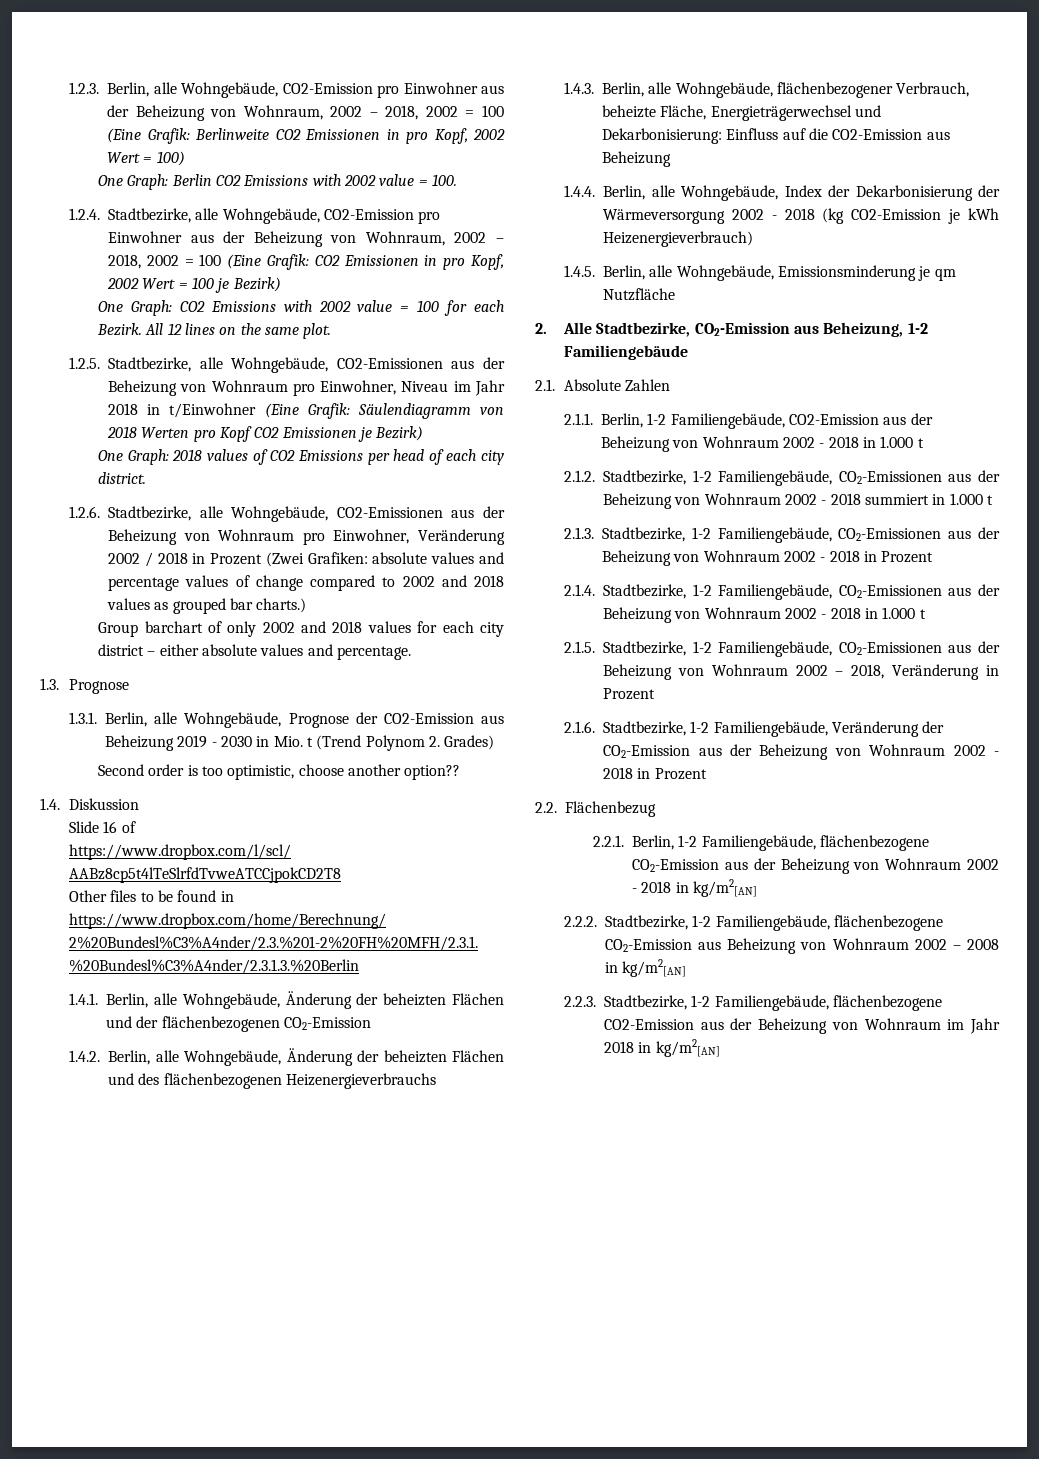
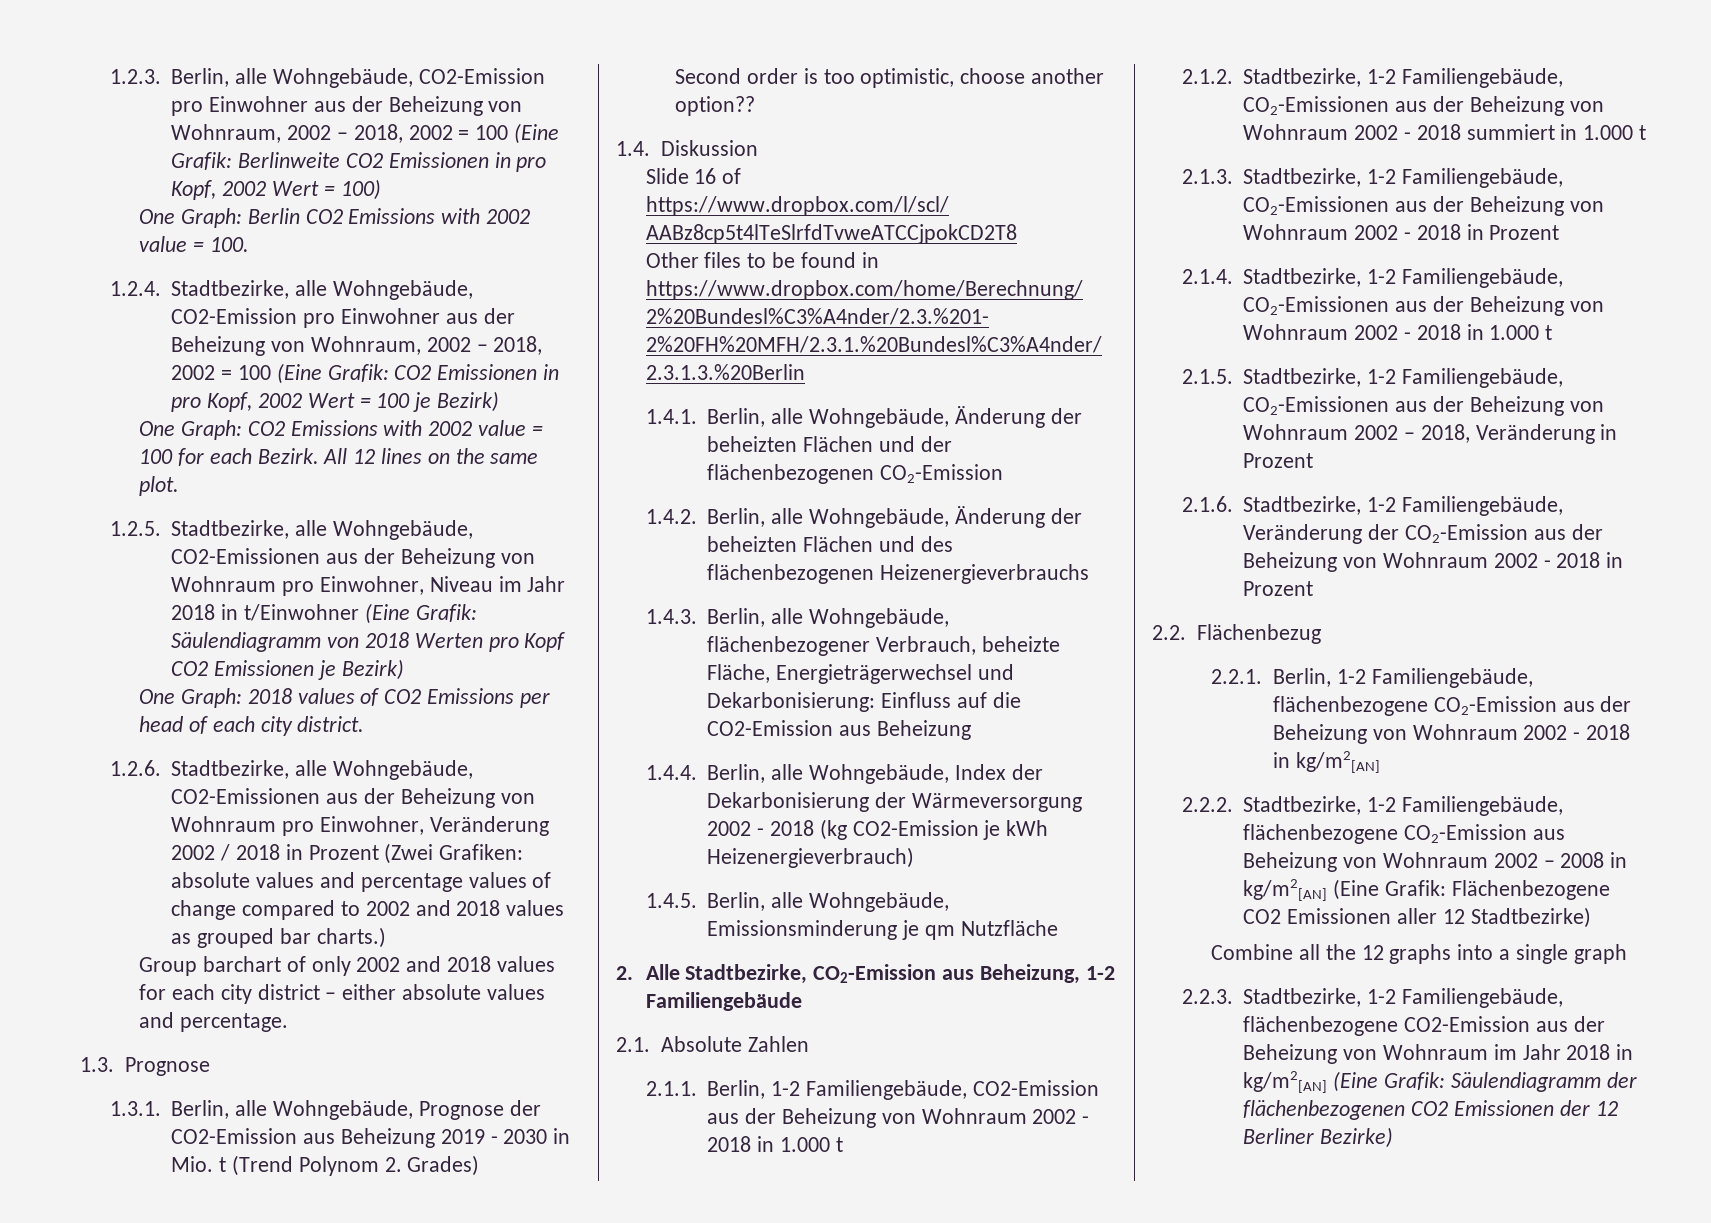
(687, 968) none -> [1333,879,1610,900] [1243,907,1591,928] [1211,944,1627,964] (Eine Grafik: Flächenbezogene CO2 Emissionen aller 12 Stadtbezirke) // Combine all the 12 graphs into a single graph
(720, 1048) none -> [1333,1071,1637,1092] [1243,1100,1618,1120] [1243,1127,1394,1148] (Eine Grafik: Säulendiagramm der flächenbezogenen CO2 Emissionen der 12 Berliner Bezirke)

